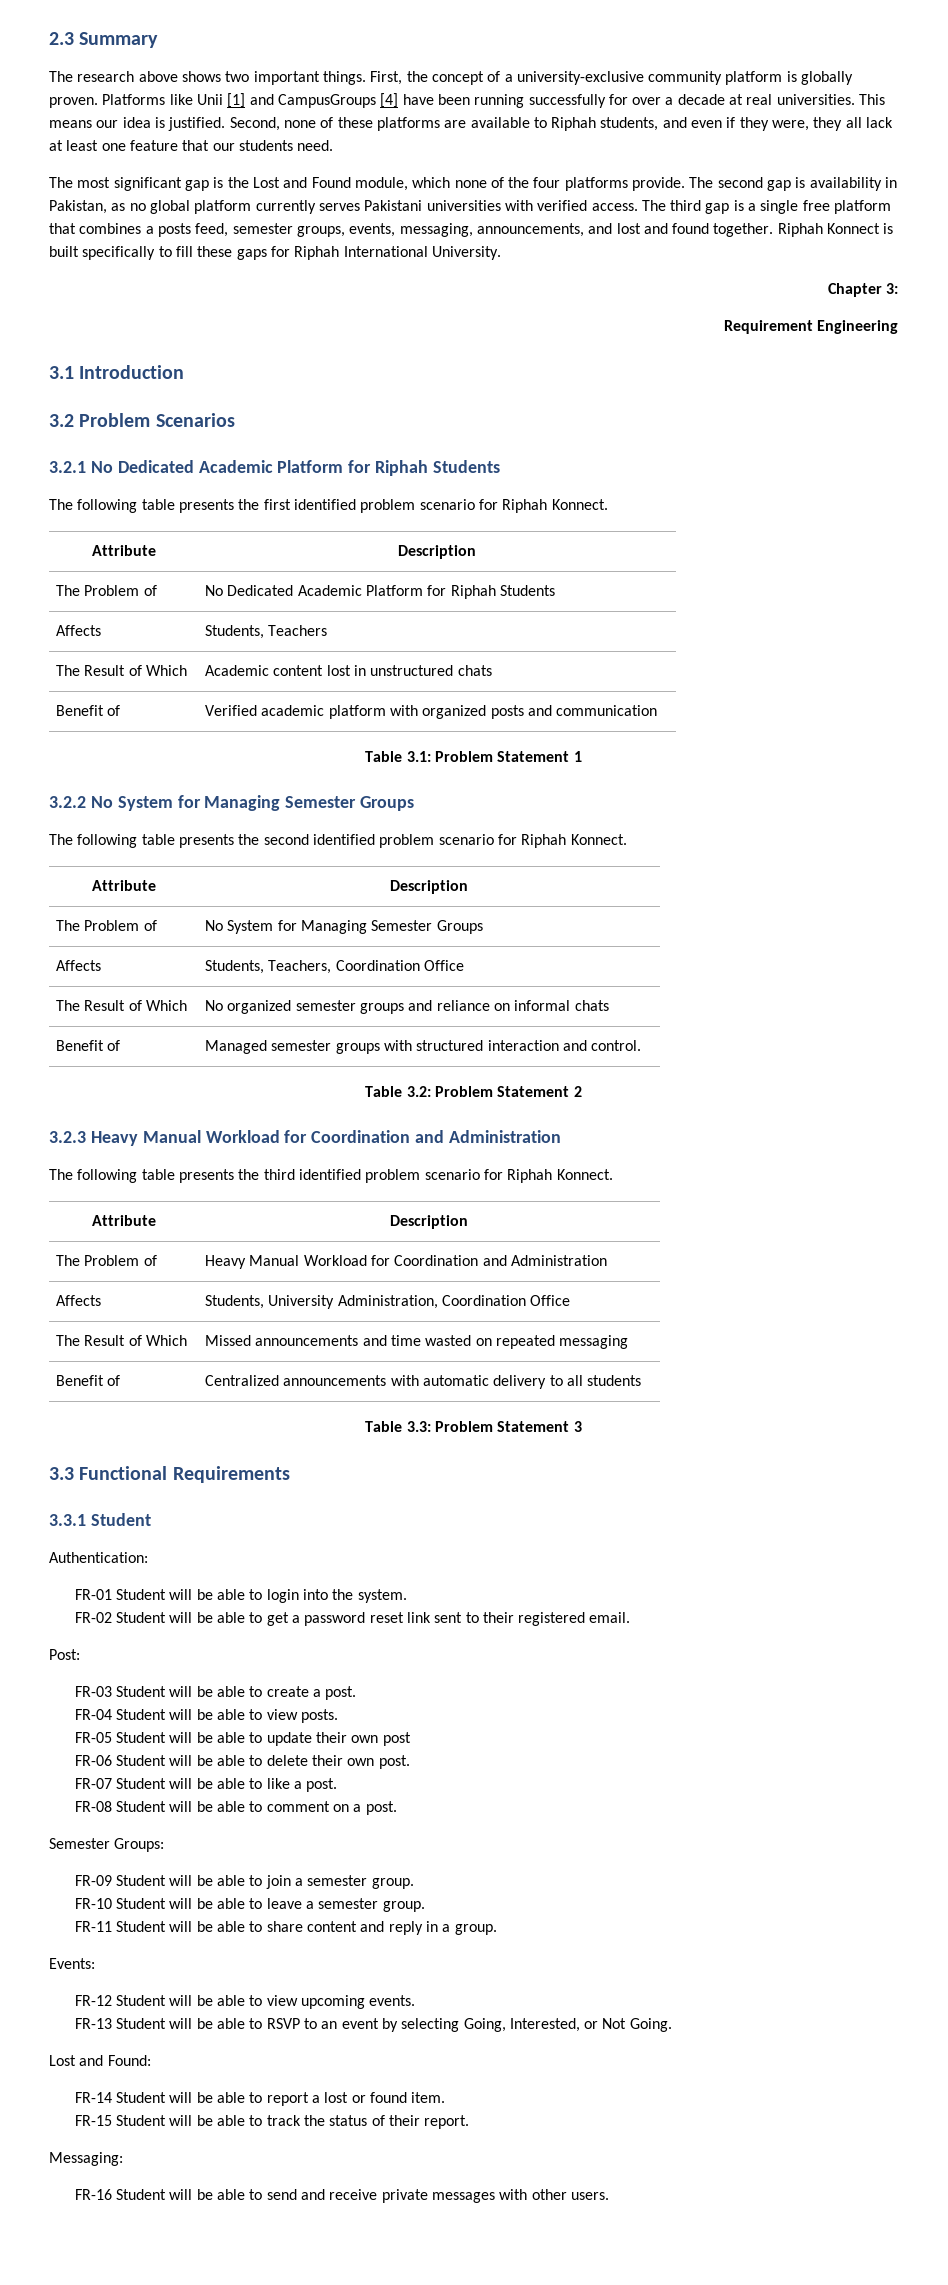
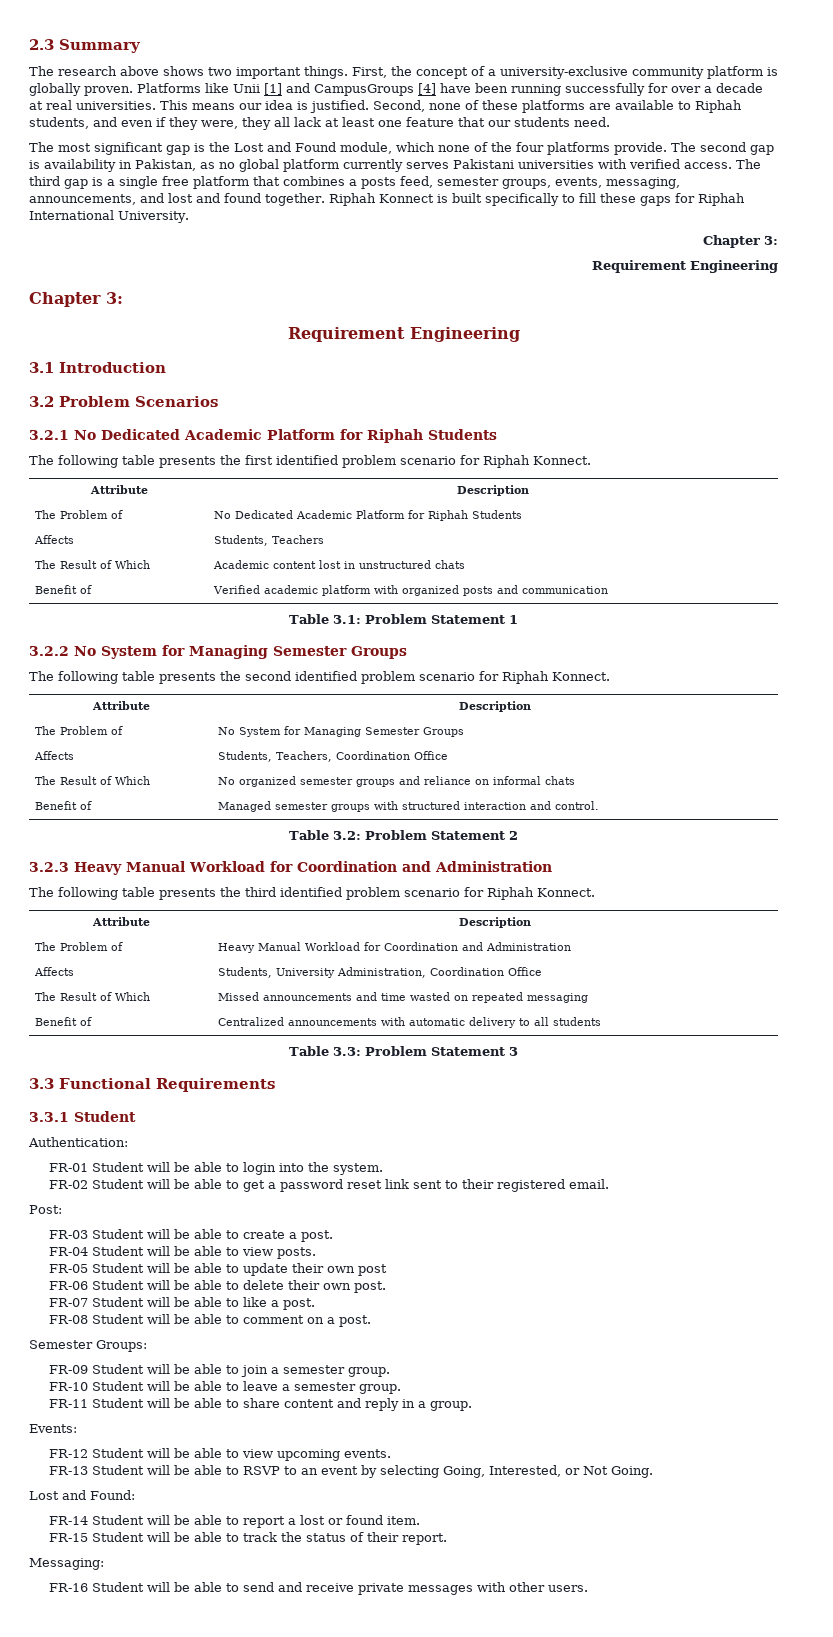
(899, 327) none -> [29,292,123,307] [287,327,520,342] // Chapter 3: // Requirement Engineering

